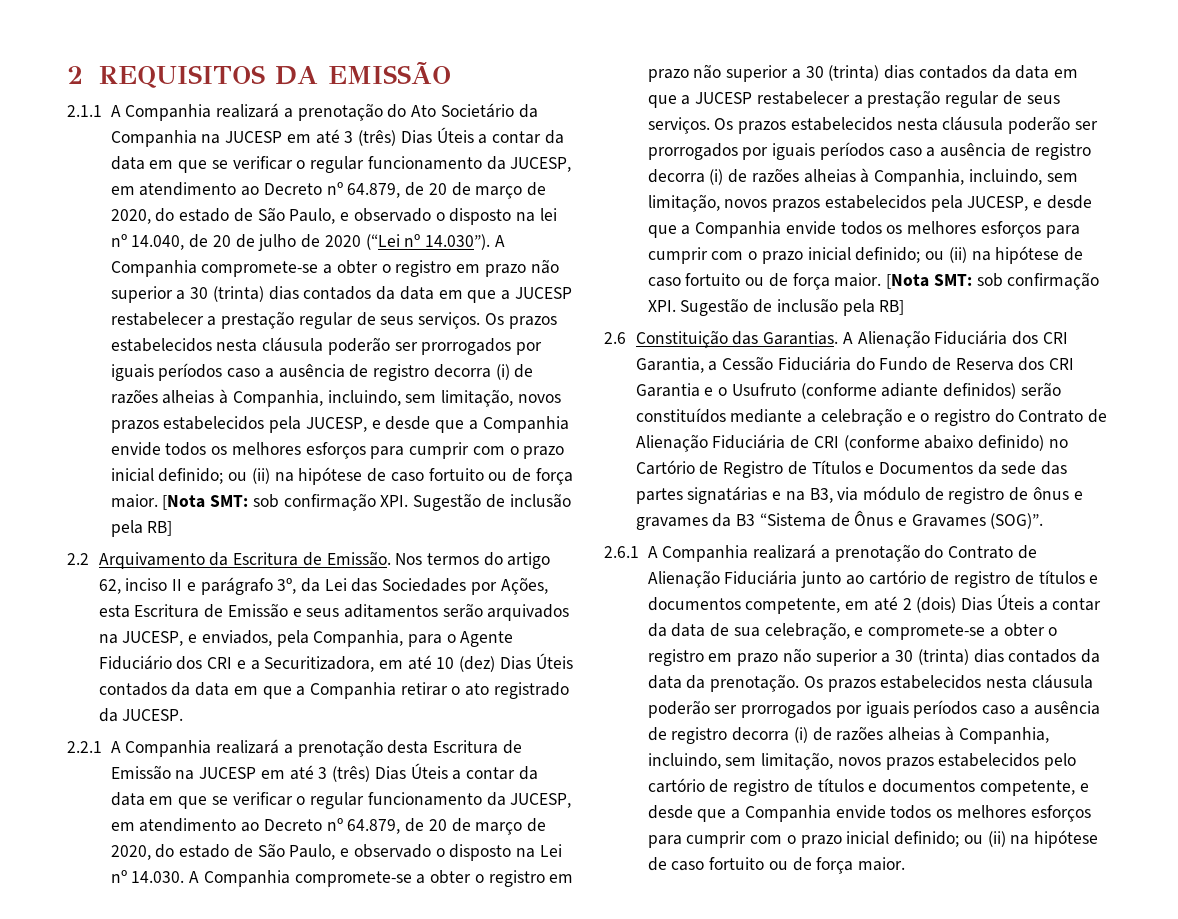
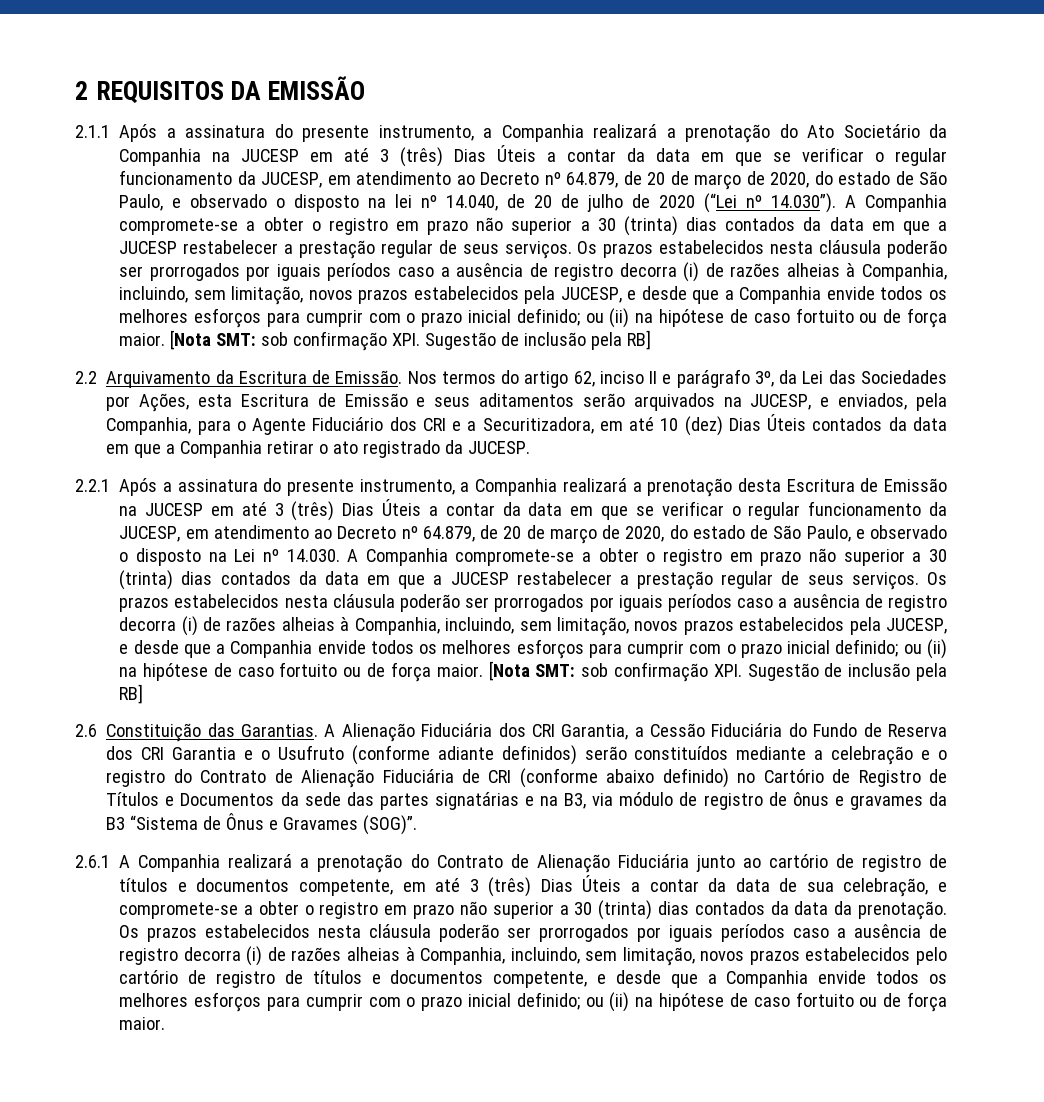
[110,105,121,117] A -> [119,124,493,142] Após a assinatura do presente instrumento, a
[110,741,121,753] A -> [119,478,470,496] Após a assinatura do presente instrumento, a
[902,597,957,613] 2 (dois) -> [469,877,532,897] 3 (três)

